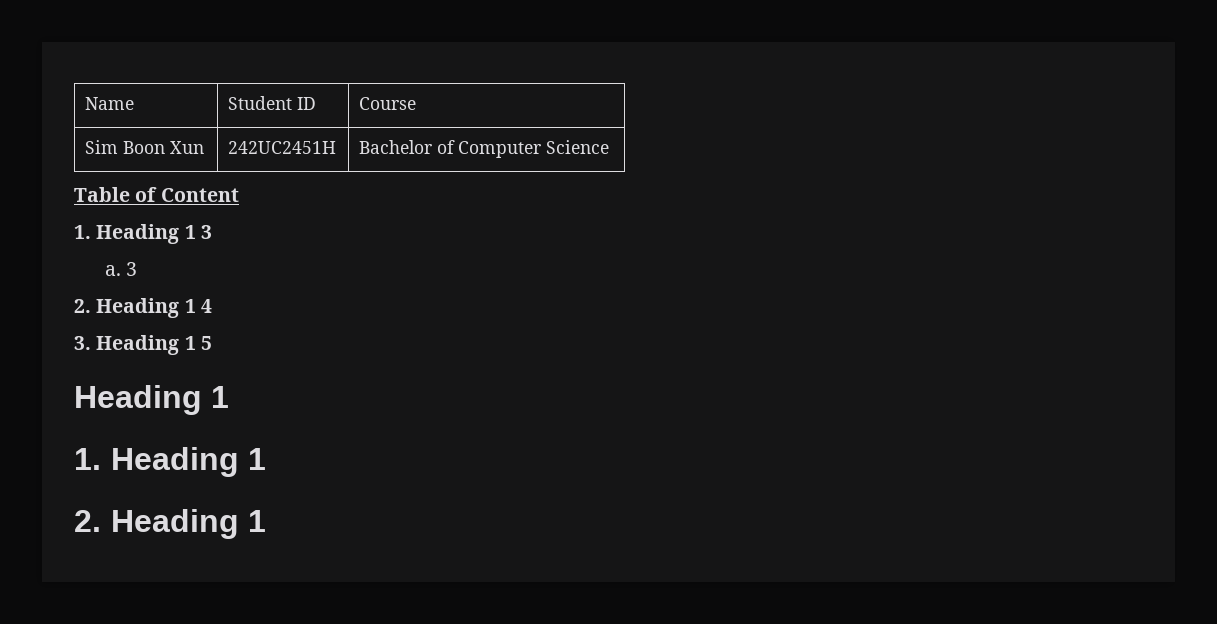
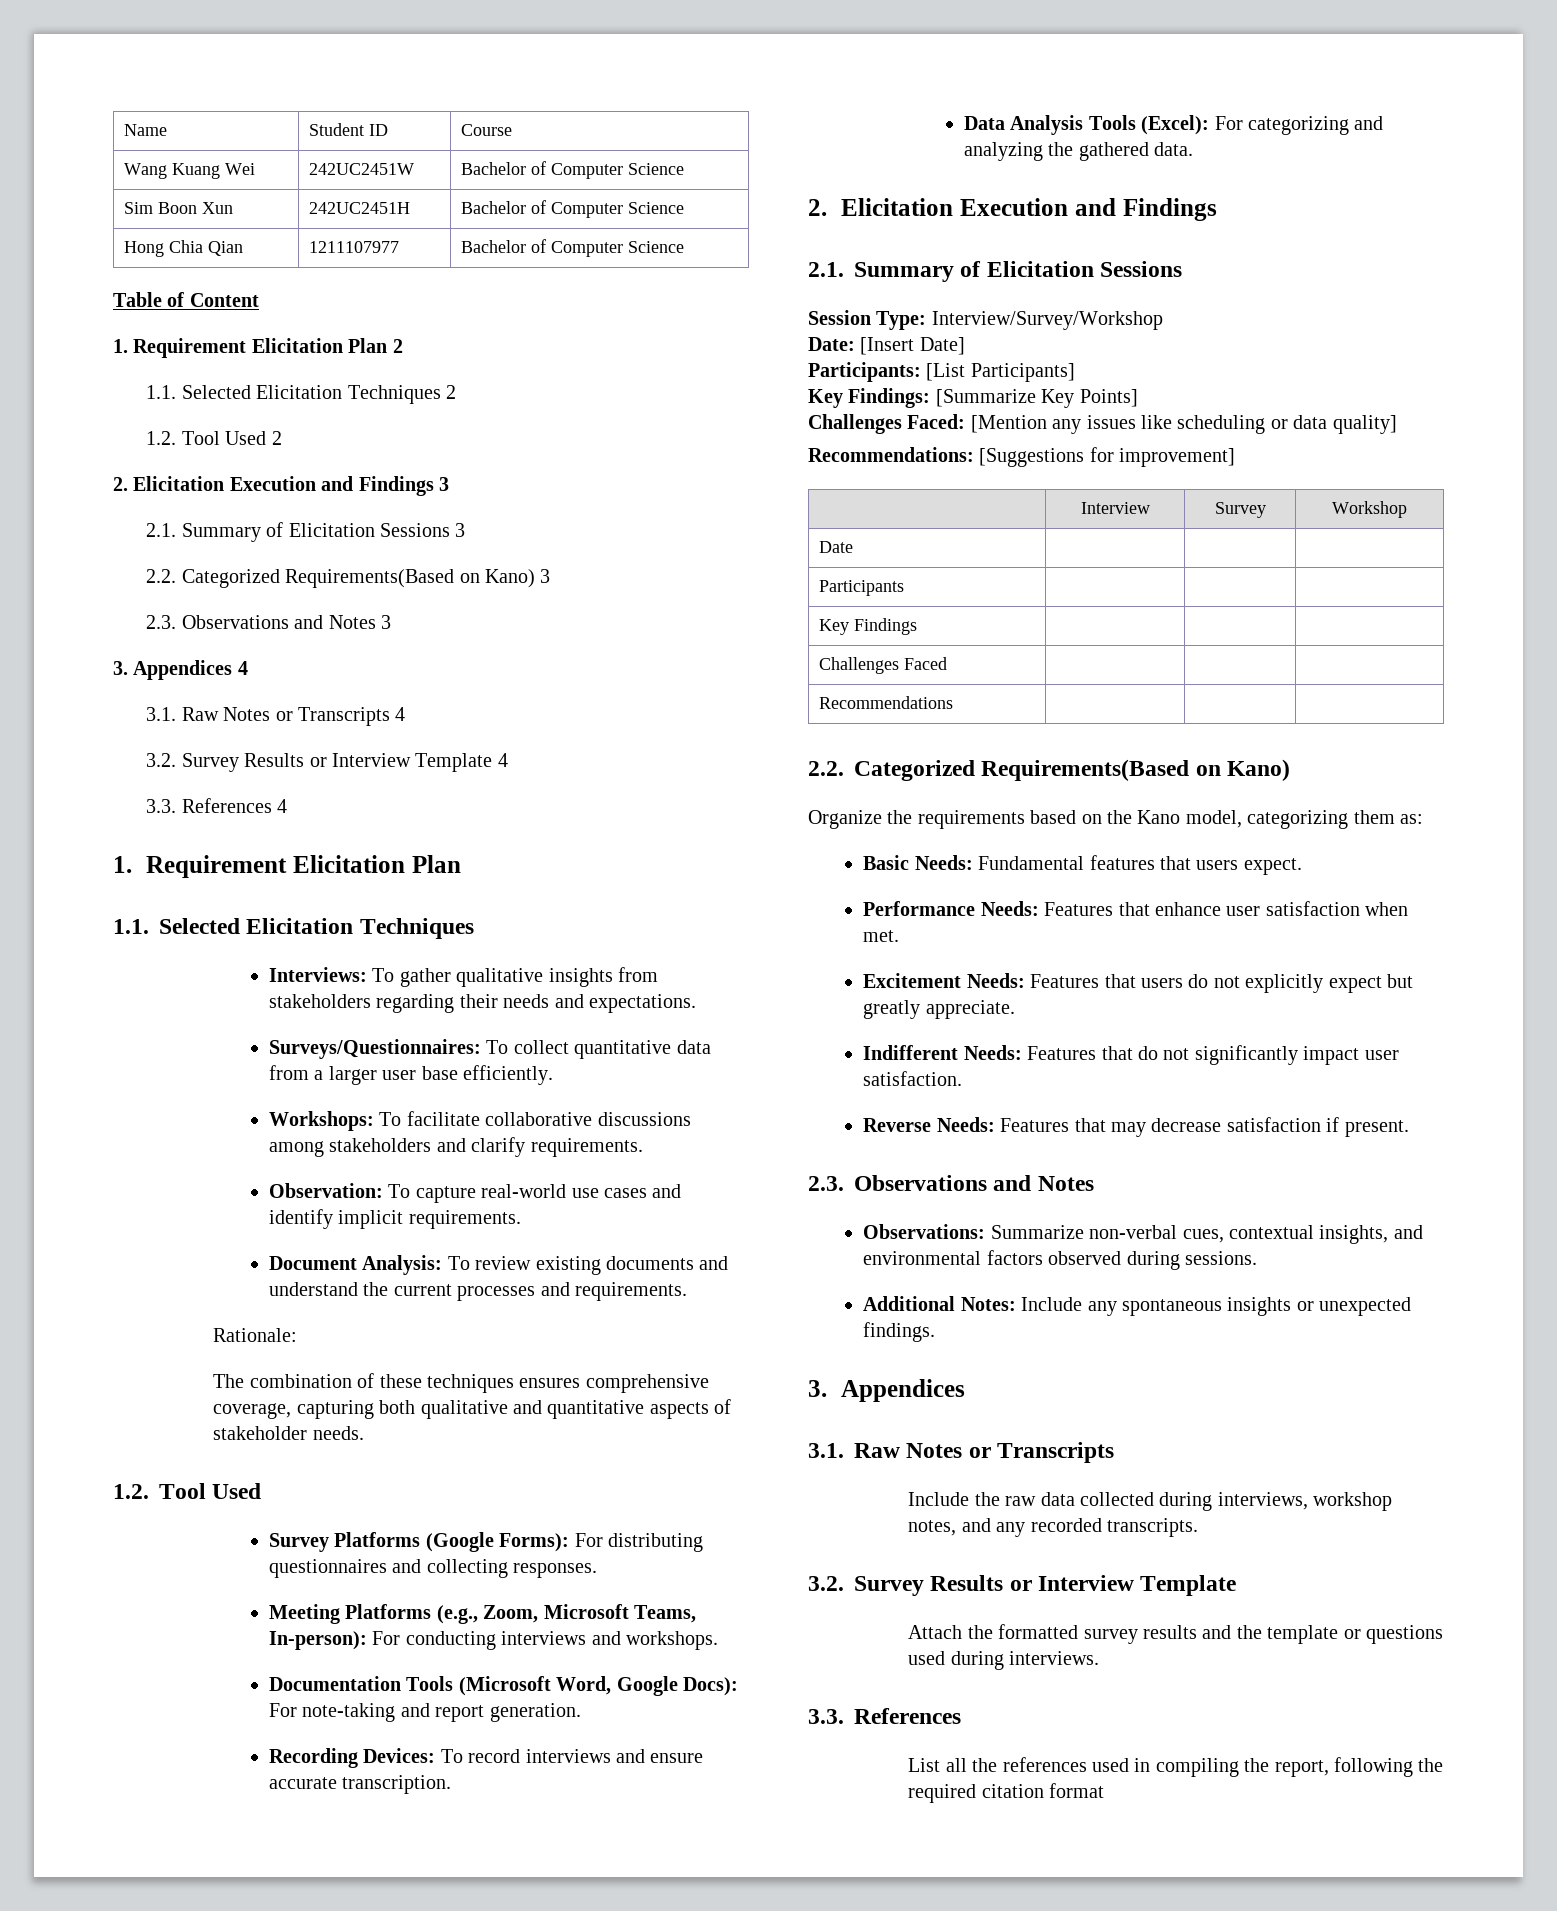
(416, 103) none -> [123,163,255,179] [308,163,414,175] [460,161,684,179] // Wang Kuang Wei | 242UC2451W | Bachelor of Computer Science
[74,187,239,202] [74,224,212,244] [104,262,137,276] [74,298,212,318] [74,335,212,355] [74,385,229,415] [74,447,266,477] [74,509,266,539] // Table of Content // 1. Heading 1 3 // a. 3 // 2. Heading 1 4 // 3. Heading 1 5 // Heading 1 // 1. Heading 1 // 2. Heading 1 -> [123,240,243,257] [308,241,399,253] [460,239,684,257] [113,292,259,307] [113,338,403,358] [146,385,457,404] [146,431,282,445] [113,476,449,496] [146,522,466,542] [146,569,551,588] [146,615,392,629] [113,660,248,680] [146,707,406,726] [146,753,508,772] [146,798,288,813] [113,855,461,878] [113,918,474,939] [268,967,658,987] [268,994,696,1013] [268,1039,711,1059] [268,1065,553,1085] [268,1111,691,1131] [268,1137,643,1157] [268,1183,682,1203] [268,1209,521,1229] [268,1255,729,1275] [268,1282,687,1301] [213,1328,298,1342] [213,1373,709,1393] [213,1399,732,1419] [213,1426,364,1440] [113,1483,262,1499] [268,1532,703,1552] [268,1559,598,1578] [268,1604,696,1624] [268,1631,718,1650] [268,1676,738,1696] [268,1703,581,1722] [268,1748,704,1768] [268,1775,452,1794] [963,115,1384,135] [963,142,1194,161] [808,198,1217,221] [808,261,1183,282] [808,310,1163,330] [808,337,965,355] [808,362,1075,382] [808,388,1138,408] [808,414,1397,434] [808,447,1236,467] [1080,502,1150,514] [1214,502,1266,518] [1332,501,1407,518] [818,541,853,553] [818,580,904,596] [818,618,917,635] [818,657,947,674] [818,696,953,709] [808,759,1291,781] [808,810,1423,829] [863,855,1302,875] [863,901,1409,916] [863,930,900,942] [863,973,1414,993] [863,1000,1015,1019] [863,1045,1399,1065] [863,1071,963,1086] [863,1117,1409,1137] [808,1175,1094,1191] [863,1224,1423,1244] [863,1250,1258,1270] [863,1296,1412,1316] [863,1322,936,1342] [808,1379,966,1402] [808,1442,1115,1463] [908,1492,1393,1511] [908,1518,1199,1537] [808,1575,1237,1596] [908,1624,1444,1644] [908,1651,1100,1670] [808,1708,961,1724] [908,1757,1444,1777] [908,1783,1105,1803] // Hong Chia Qian | 1211107977 | Bachelor of Computer Science // Table of Content // 1. Requirement Elicitation Plan 2 // 1.1. Selected Elicitation Techniques 2 // 1.2. Tool Used 2 // 2. Elicitation Execution and Findings 3 // 2.1. Summary of Elicitation Sessions 3 // 2.2. Categorized Requirements(Based on Kano) 3 // 2.3. Observations and Notes 3 // 3. Appendices 4 // 3.1. Raw Notes or Transcripts 4 // 3.2. Survey Results or Interview Template 4 // 3.3. References 4 // 1. Requirement Elicitation Plan // 1.1. Selected Elicitation Techniques // Interviews: To gather qualitative insights from stakeholders regarding their needs and expectations. // Surveys/Questionnaires: To collect quantitative data from a larger user base efficiently. // Workshops: To facilitate collaborative discussions among stakeholders and clarify requirements. // Observation: To capture real-world use cases and identify implicit requirements. // Document Analysis: To review existing documents and understand the current processes and requirements. // Rationale: // The combination of these techniques ensures comprehensive coverage, capturing both qualitative and quantitative aspects of stakeholder needs. // 1.2. Tool Used // Survey Platforms (Google Forms): For distributing questionnaires and collecting responses. // Meeting Platforms (e.g., Zoom, Microsoft Teams, In-person): For conducting interviews and workshops. // Documentation Tools (Microsoft Word, Google Docs): For note-taking and report generation. // Recording Devices: To record interviews and ensure accurate transcription. // Data Analysis Tools (Excel): For categorizing and analyzing the gathered data. // 2. Elicitation Execution and Findings // 2.1. Summary of Elicitation Sessions // Session Type: Interview/Survey/Workshop // Date: [Insert Date] // Participants: [List Participants] // Key Findings: [Summarize Key Points] // Challenges Faced: [Mention any issues like scheduling or data quality] // Recommendations: [Suggestions for improvement] // | Interview | Survey | Workshop // Date | | | // Participants | | | // Key Findings | | | // Challenges Faced | | | // Recommendations | | | // 2.2. Categorized Requirements(Based on Kano) // Organize the requirements based on the Kano model, categorizing them as: // Basic Needs: Fundamental features that users expect. // Performance Needs: Features that enhance user satisfaction when met. // Excitement Needs: Features that users do not explicitly expect but greatly appreciate. // Indifferent Needs: Features that do not significantly impact user satisfaction. // Reverse Needs: Features that may decrease satisfaction if present. // 2.3. Observations and Notes // Observations: Summarize non-verbal cues, contextual insights, and environmental factors observed during sessions. // Additional Notes: Include any spontaneous insights or unexpected findings. // 3. Appendices // 3.1. Raw Notes or Transcripts // Include the raw data collected during interviews, workshop notes, and any recorded transcripts. // 3.2. Survey Results or Interview Template // Attach the formatted survey results and the template or questions used during interviews. // 3.3. References // List all the references used in compiling the report, following the required citation format

